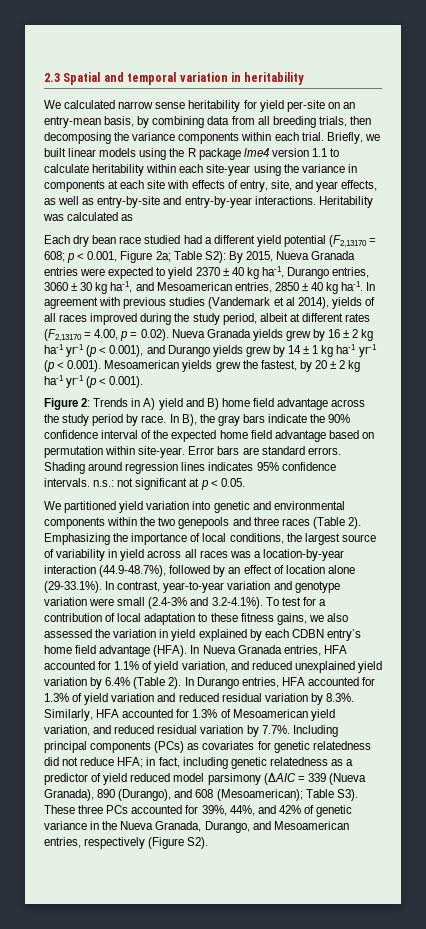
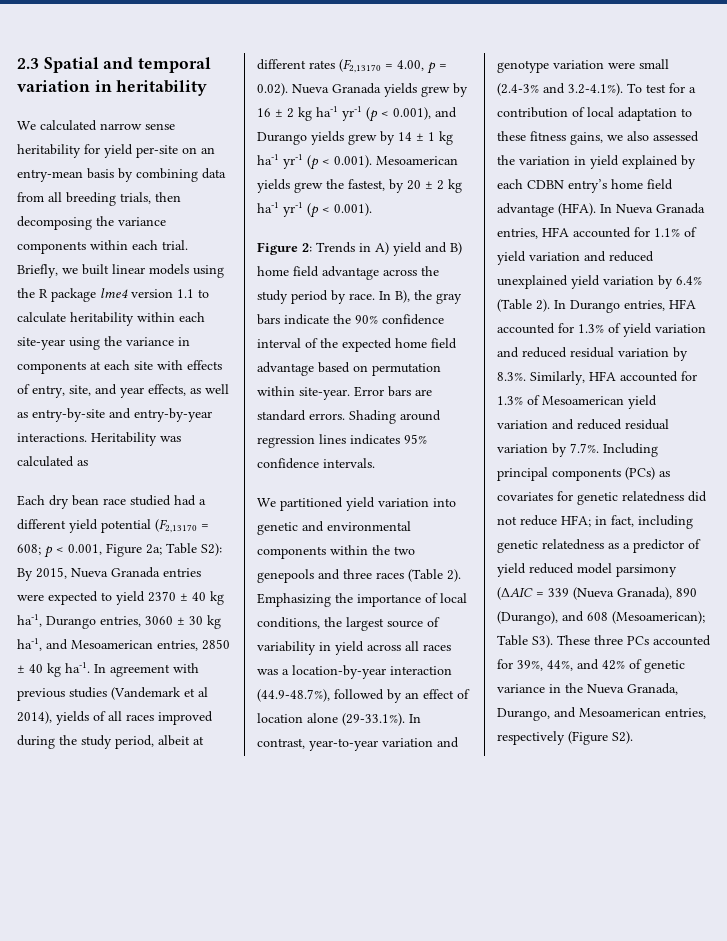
[104,116,135,127] basis, -> [87,168,114,179] basis
[93,478,245,490] n.s.: not significant at p < 0.05. -> (375, 463) none
[181,661,228,672] variation, -> [529,252,580,261] variation
[44,725,90,736] variation, -> [497,420,548,429] variation

